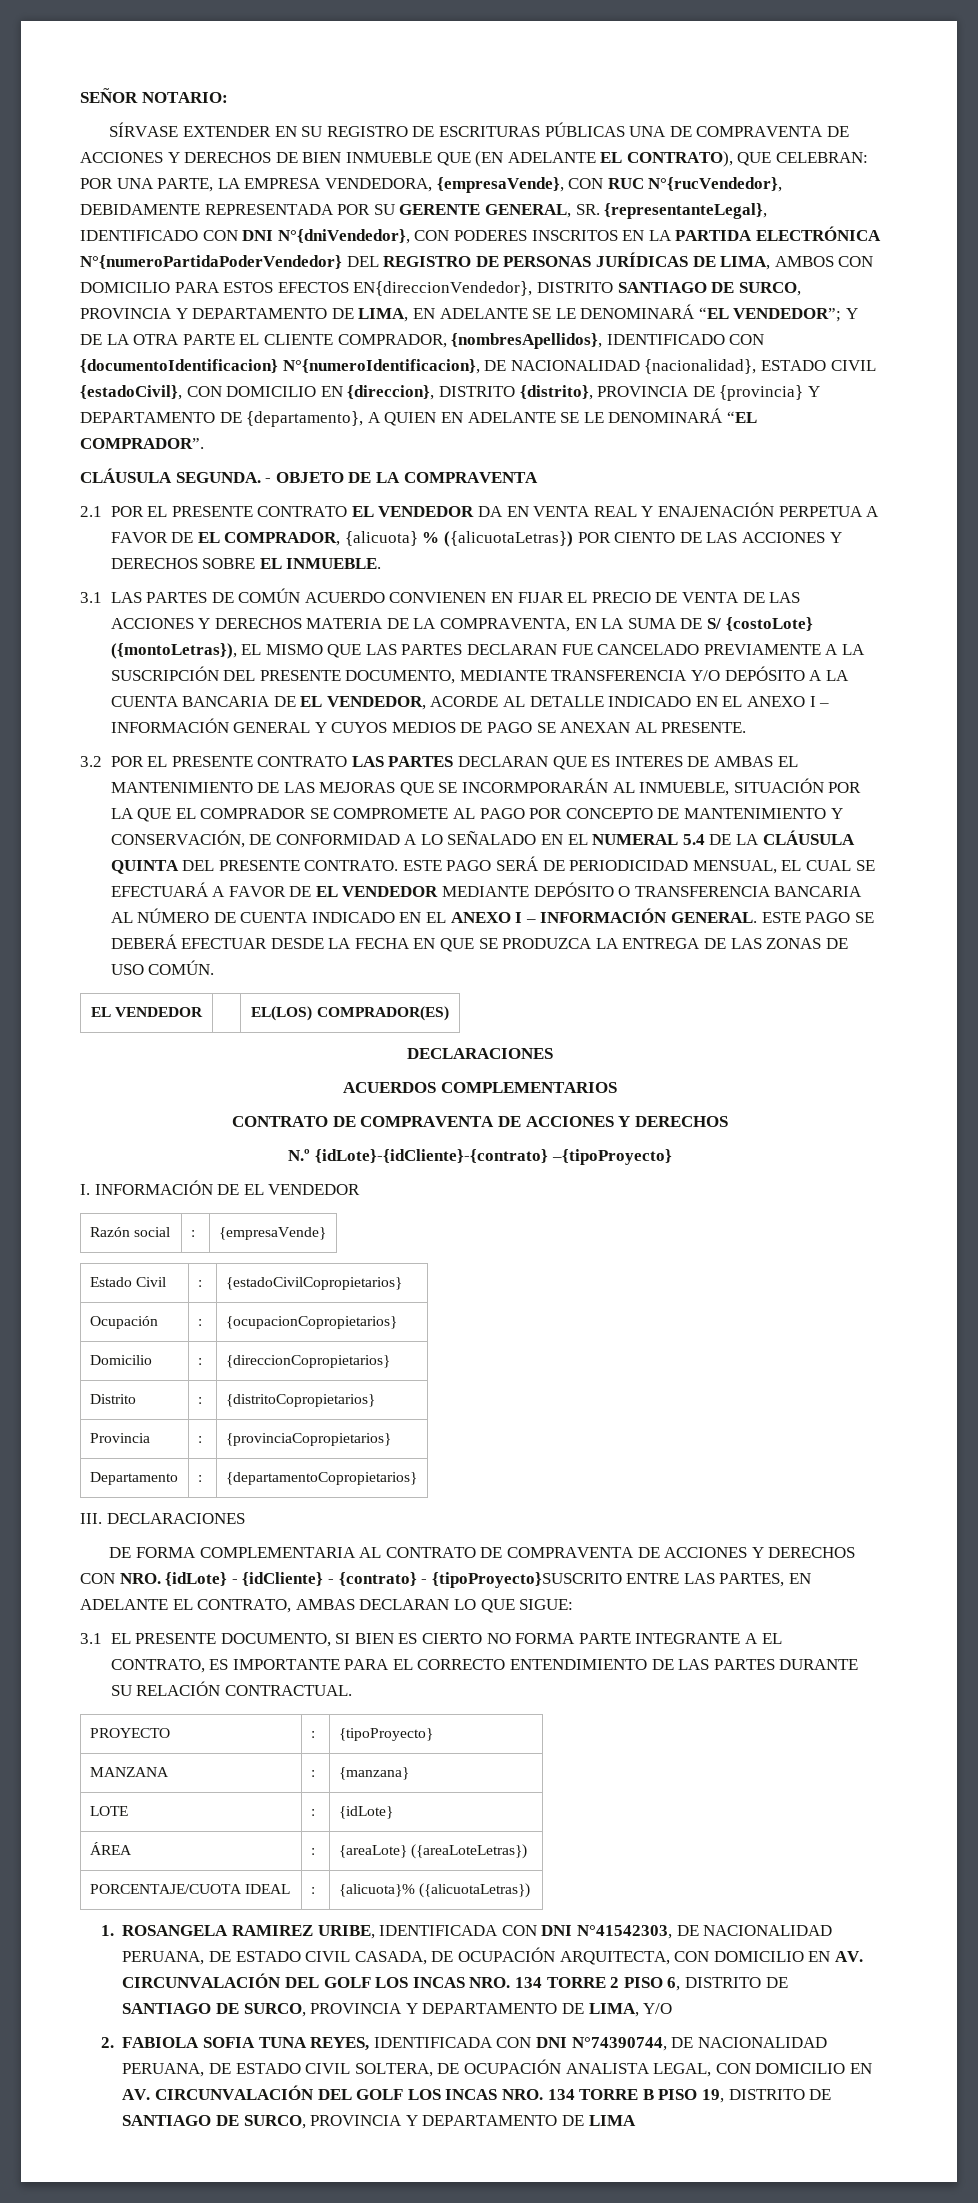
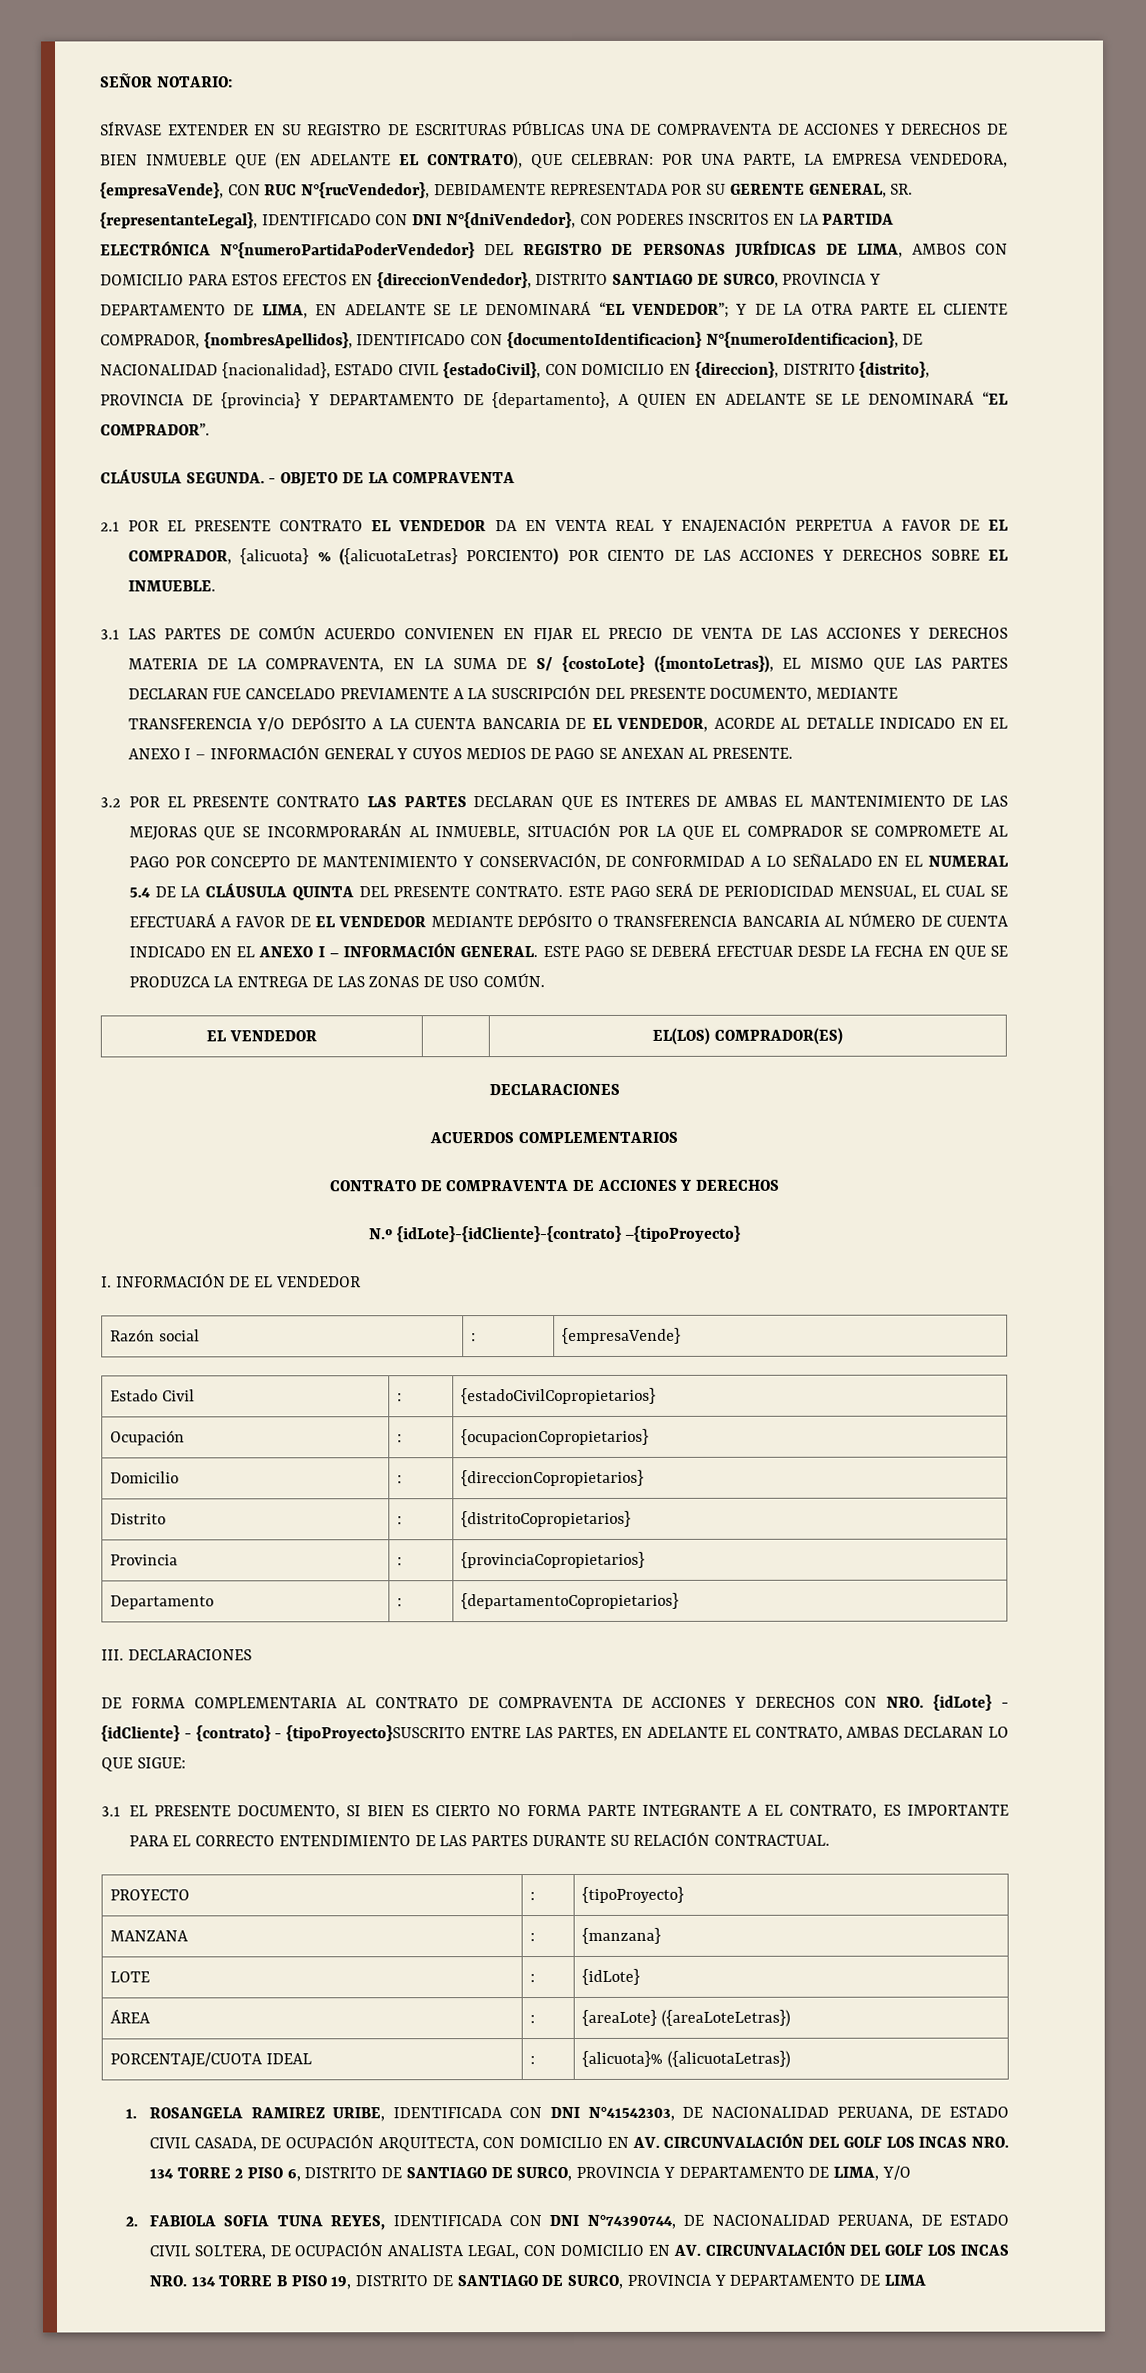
[353,281,533,296] EN{direccionVendedor}, -> [350,272,532,289] EN {direccionVendedor},
[444,531,574,547] ({alicuotaLetras}) -> [338,548,560,566] ({alicuotaLetras} PORCIENTO)

